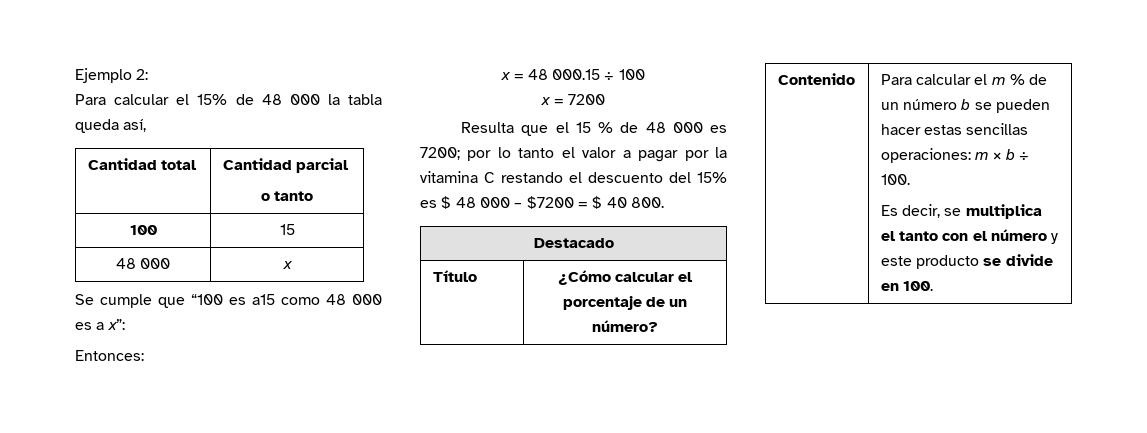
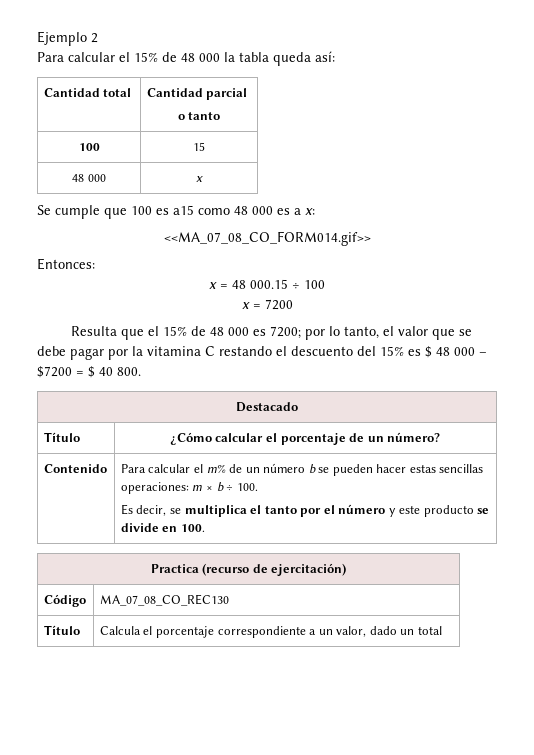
[136,69,149,80] 2: -> [91,33,98,43] 2
[123,119,147,132] así, -> [315,51,335,62] así:
[191,294,223,305] “100 -> [131,206,152,215] 100
[106,319,125,330] x”: -> [305,208,315,215] [163,231,371,246] x: // <<MA_07_08_CO_FORM014.gif>>
[575,122,614,133] 15 % -> [163,326,188,336] 15%
[518,148,555,158] tanto -> [344,326,380,339] tanto,
[622,150,631,158] a -> [432,329,473,340] [37,346,66,356] que se debe
[991,74,1025,85] m % -> [206,464,226,473] m%
[942,233,969,241] con -> [300,508,322,517] por
(933, 286) none -> [150,563,347,576] [43,594,86,607] [99,594,229,606] [43,625,80,635] [99,626,442,638] // Practica (recurso de ejercitación) // Código | MA_07_08_CO_REC130 // Título | Calcula el porcentaje correspondiente a un valor, dado un total

